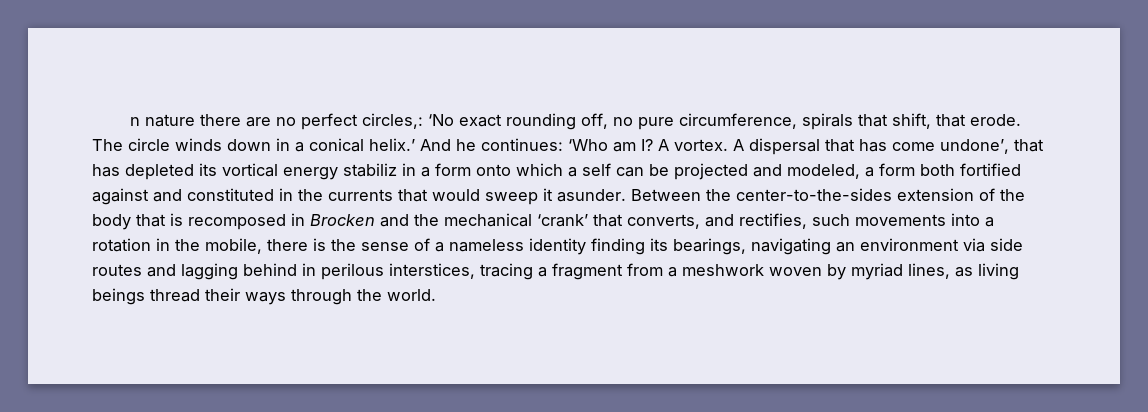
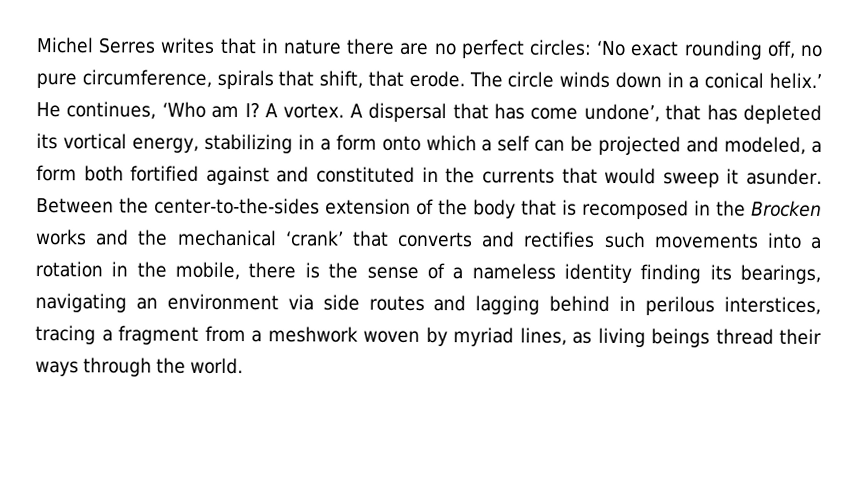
[130,117,141,126] n -> [36,37,279,55] Michel Serres writes that in
[362,113,424,129] circles,: -> [528,39,592,56] circles:
[420,138,563,151] And he continues: -> [36,101,157,120] He continues,
[283,163,397,180] energy stabiliz -> [131,133,293,154] energy, stabilizing
[310,214,375,226] Brocken -> [715,200,823,217] [35,229,87,246] the Brocken works
[627,213,807,229] converts, and rectifies, -> [397,231,596,248] converts and rectifies

